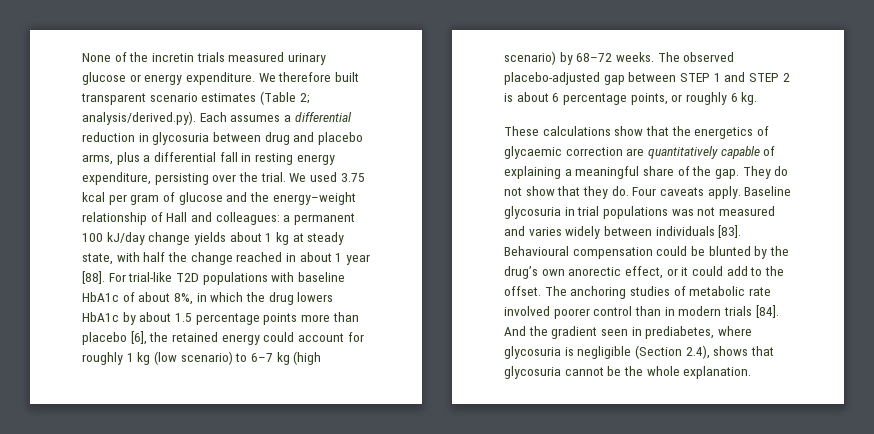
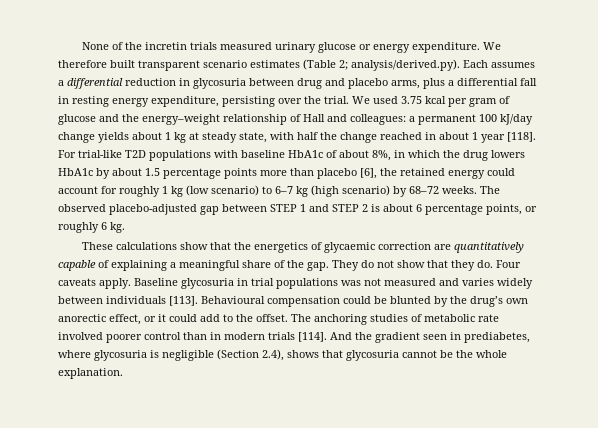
[82,271,105,284] [88]. -> [507,132,536,142] [118].
[718,225,742,238] [83]. -> [169,296,198,306] [113].
[755,305,779,318] [84]. -> [298,332,327,342] [114].

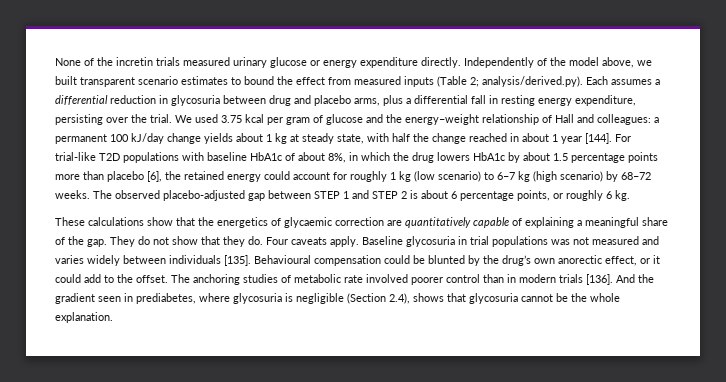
[411,42,501,53] [58,60,300,71] expenditure. We therefore built transparent scenario estimates -> [360,57,652,68] [55,76,434,87] expenditure directly. Independently of the model above, we built transparent scenario estimates to bound the effect from measured inputs
[507,132,536,142] [118]. -> [585,133,612,144] [144].
[169,296,198,306] [113]. -> [224,255,251,266] [135].
[298,332,327,342] [114]. -> [586,274,613,285] [136].

